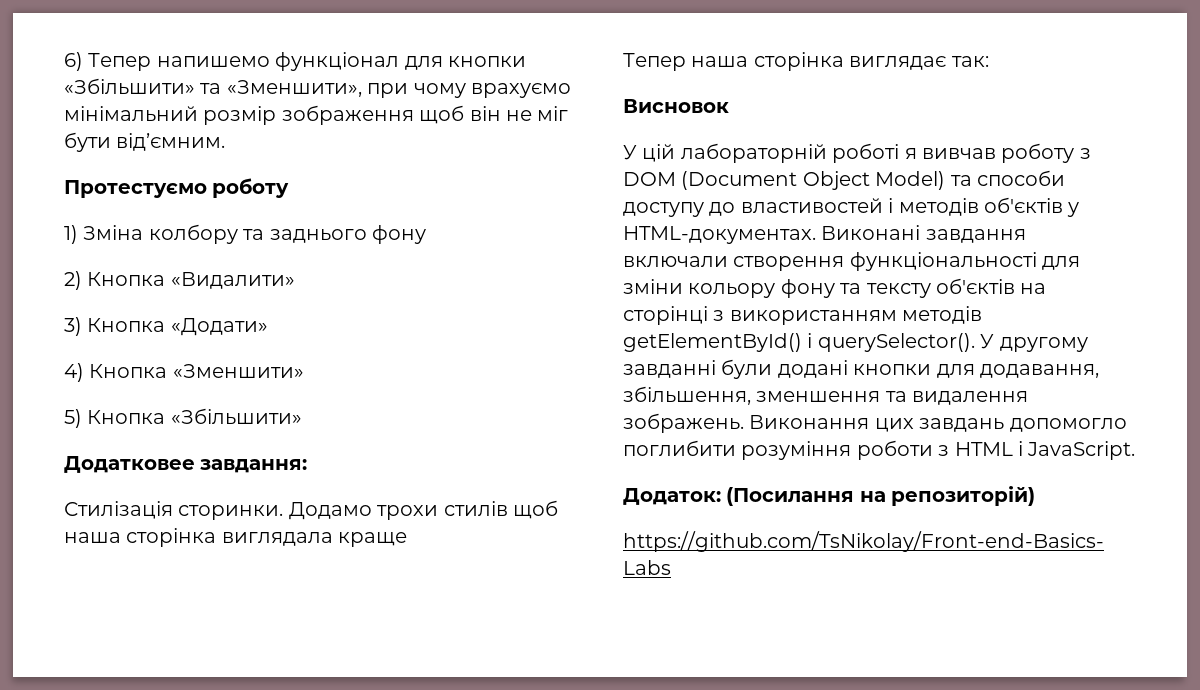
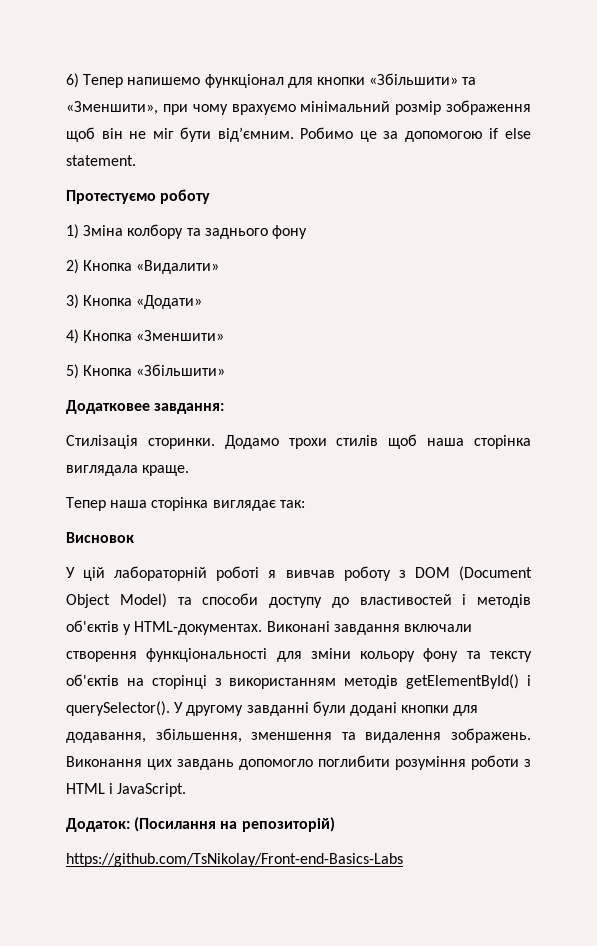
(226, 142) none -> [300,127,531,142] [66,155,136,166] Робимо це за допомогою if else statement.
[338,532,408,547] краще -> [142,465,190,476] краще.

